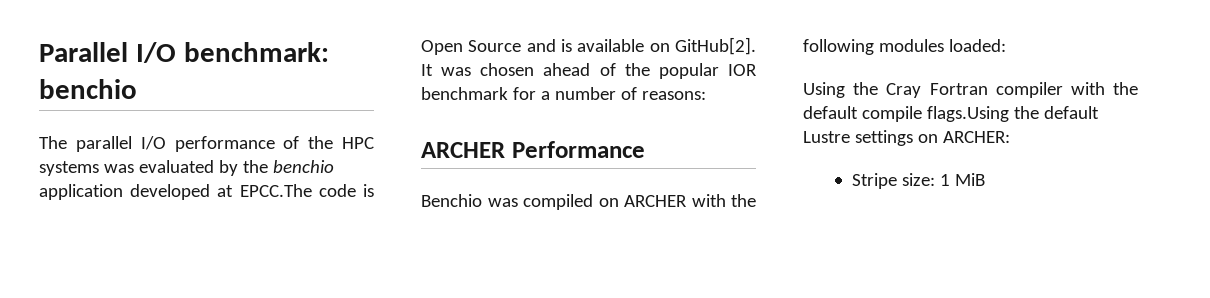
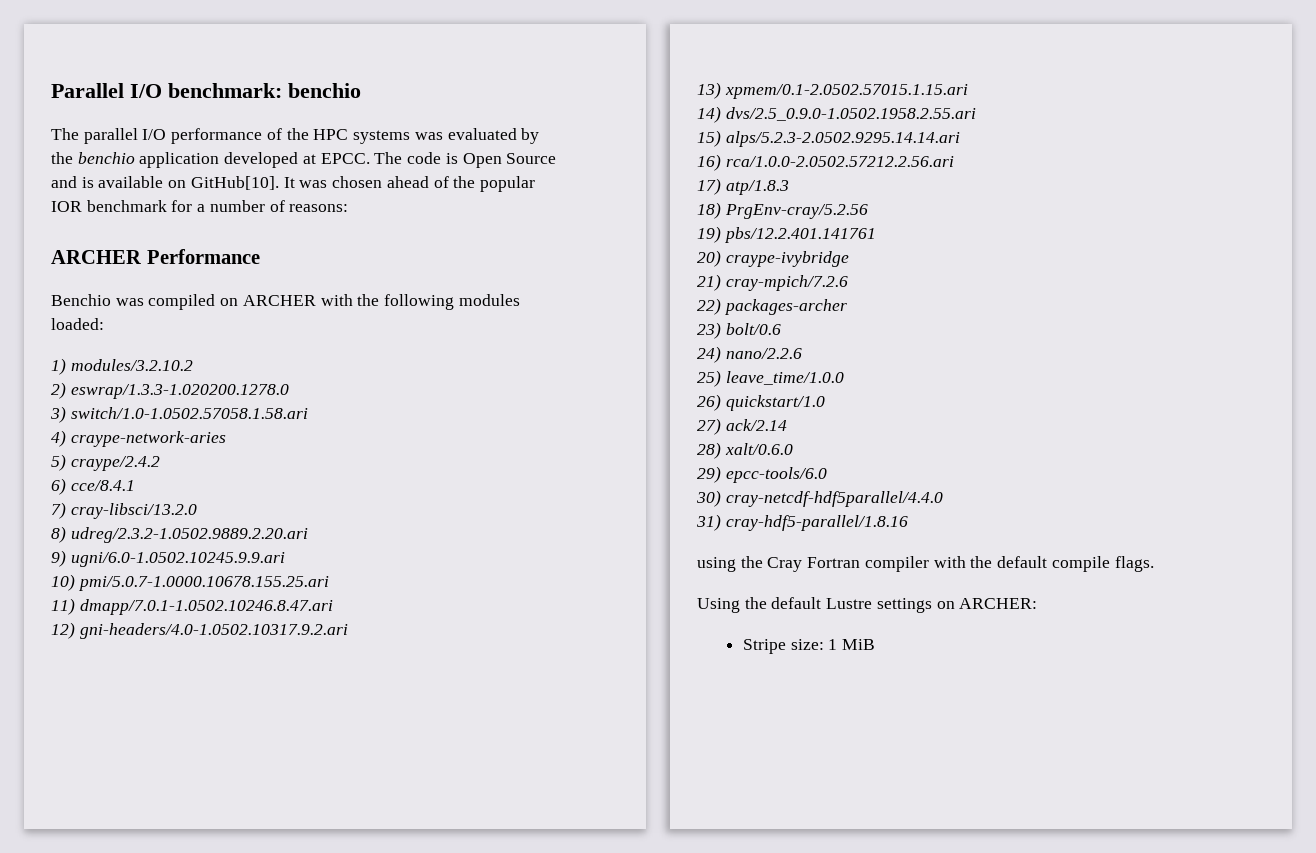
[239,184,312,197] EPCC.The -> [320,152,403,164] EPCC. The
[675,37,756,55] GitHub[2]. -> [190,176,279,190] GitHub[10].
[803,82,845,98] Using -> [51,358,193,375] [51,382,289,399] [50,406,308,423] [51,430,226,447] [51,454,160,471] [51,478,135,495] [51,502,197,519] [51,526,308,543] [51,550,285,567] [51,574,329,591] [51,598,333,615] [51,622,348,639] [697,82,968,99] [697,106,976,123] [697,130,960,147] [697,154,954,171] [697,178,789,195] [697,202,868,219] [697,226,876,243] [697,250,849,267] [697,274,848,291] [697,298,847,315] [697,322,781,339] [697,346,802,363] [697,370,844,387] [697,394,825,411] [697,418,787,435] [697,442,793,459] [697,466,827,483] [696,490,943,507] [696,514,908,531] [697,557,736,572] 1) modules/3.2.10.2 // 2) eswrap/1.3.3-1.020200.1278.0 // 3) switch/1.0-1.0502.57058.1.58.ari // 4) craype-network-aries // 5) craype/2.4.2 // 6) cce/8.4.1 // 7) cray-libsci/13.2.0 // 8) udreg/2.3.2-1.0502.9889.2.20.ari // 9) ugni/6.0-1.0502.10245.9.9.ari // 10) pmi/5.0.7-1.0000.10678.155.25.ari // 11) dmapp/7.0.1-1.0502.10246.8.47.ari // 12) gni-headers/4.0-1.0502.10317.9.2.ari // 13) xpmem/0.1-2.0502.57015.1.15.ari // 14) dvs/2.5_0.9.0-1.0502.1958.2.55.ari // 15) alps/5.2.3-2.0502.9295.14.14.ari // 16) rca/1.0.0-2.0502.57212.2.56.ari // 17) atp/1.8.3 // 18) PrgEnv-cray/5.2.56 // 19) pbs/12.2.401.141761 // 20) craype-ivybridge // 21) cray-mpich/7.2.6 // 22) packages-archer // 23) bolt/0.6 // 24) nano/2.2.6 // 25) leave_time/1.0.0 // 26) quickstart/1.0 // 27) ack/2.14 // 28) xalt/0.6.0 // 29) epcc-tools/6.0 // 30) cray-netcdf-hdf5parallel/4.4.0 // 31) cray-hdf5-parallel/1.8.16 // using
[926,106,1009,122] flags.Using -> [1114,556,1154,572] [697,598,740,613] flags. // Using

